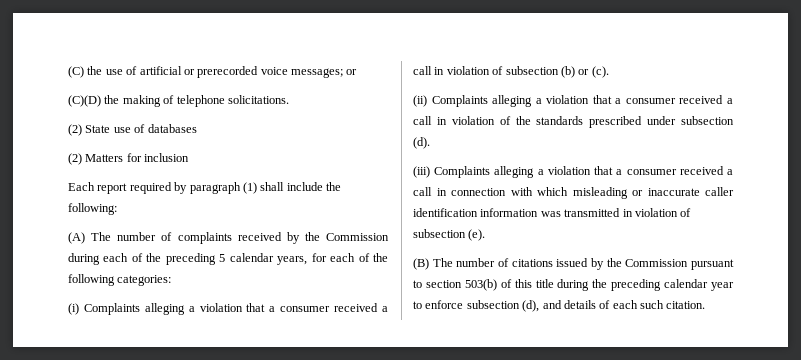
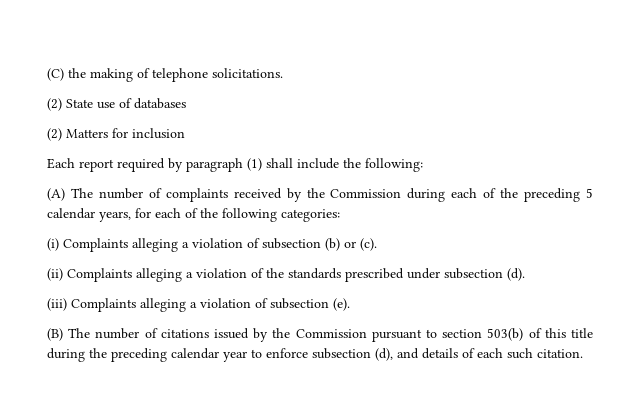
[105,66,358,78] [68,95,120,107] use of artificial or prerecorded voice messages; or // (C)(D) the -> (86, 73) none
[246,303,388,312] [413,66,490,75] that a consumer received a call in violation -> (243, 243) none
[592,95,733,104] [413,116,495,125] that a consumer received a call in violation -> (247, 273) none
[594,166,733,175] [413,187,734,199] [413,208,678,217] that a consumer received a call in connection with which misleading or inaccurate caller identification information was transmitted in violation -> (251, 303) none

